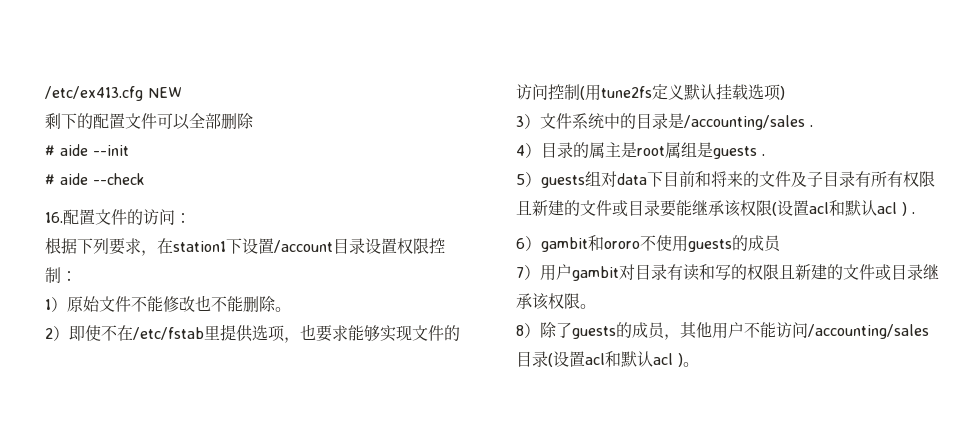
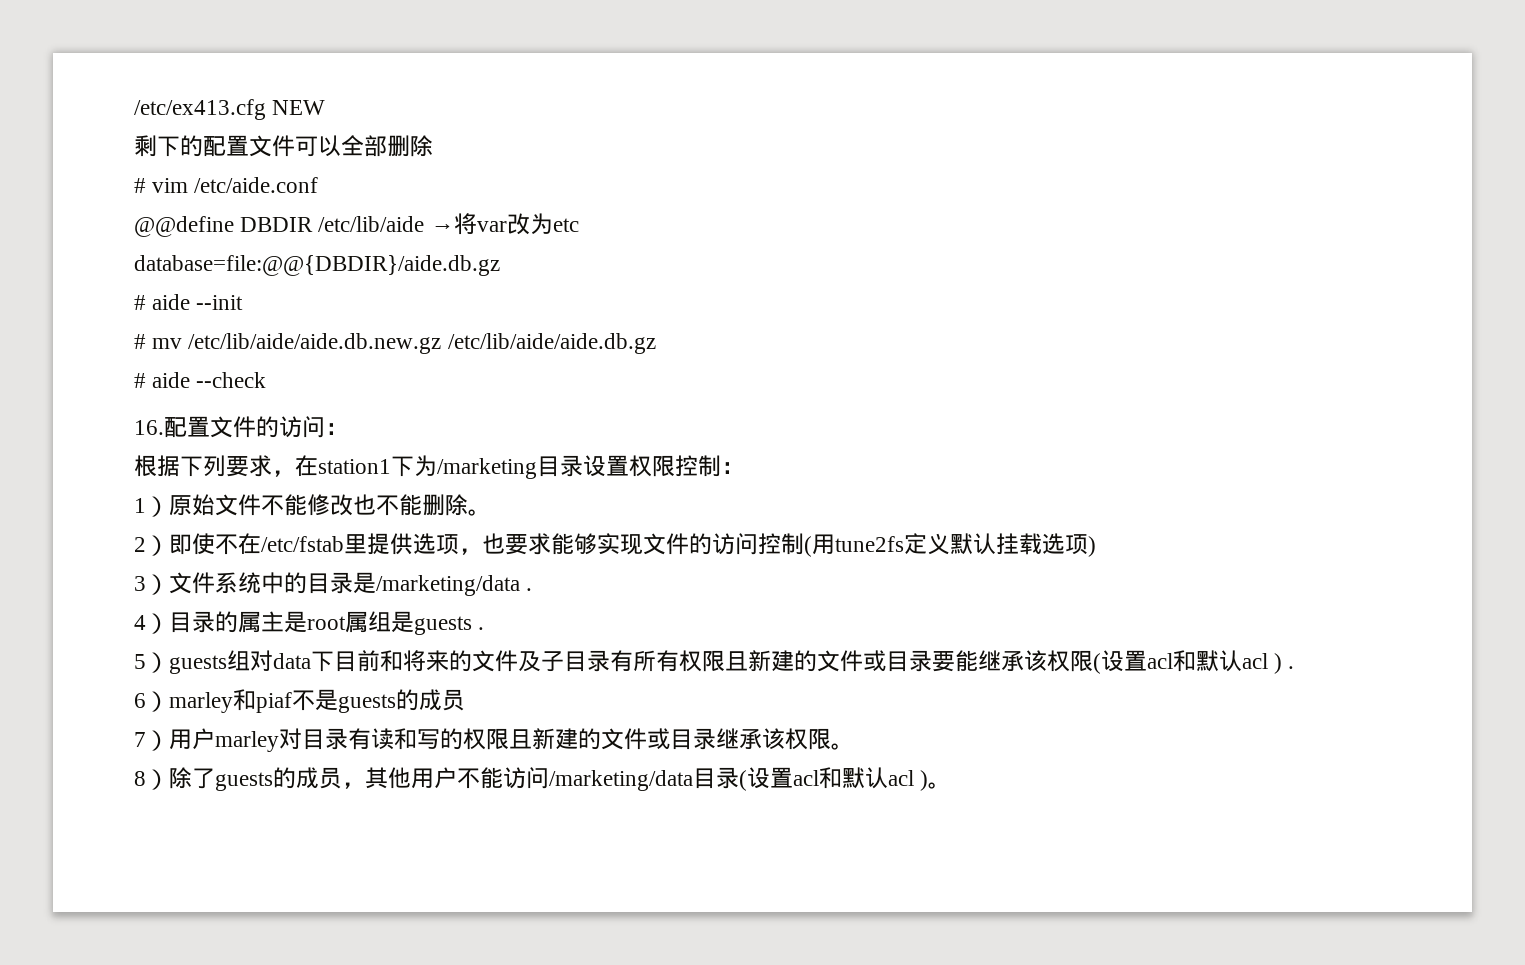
(254, 121) none -> [134,177,319,193] [134,213,579,237] [134,255,500,276] // # vim /etc/aide.conf // @@define DBDIR /etc/lib/aide →将var改为etc // database=file:@@{DBDIR}/aide.db.gz
(129, 150) none -> [134,333,656,354] // # mv /etc/lib/aide/aide.db.new.gz /etc/lib/aide/aide.db.gz
[242,238,333,254] 设置/account -> [414,455,537,479] 为/marketing
[684,115,805,130] /accounting/sales -> [376,575,520,596] /marketing/data
[541,235,688,252] gambit和ororo不使用 -> [169,689,338,713] marley和piaf不是
[572,266,619,281] gambit -> [215,731,279,752] marley
[808,324,929,339] /accounting/sales -> [549,770,693,791] /marketing/data

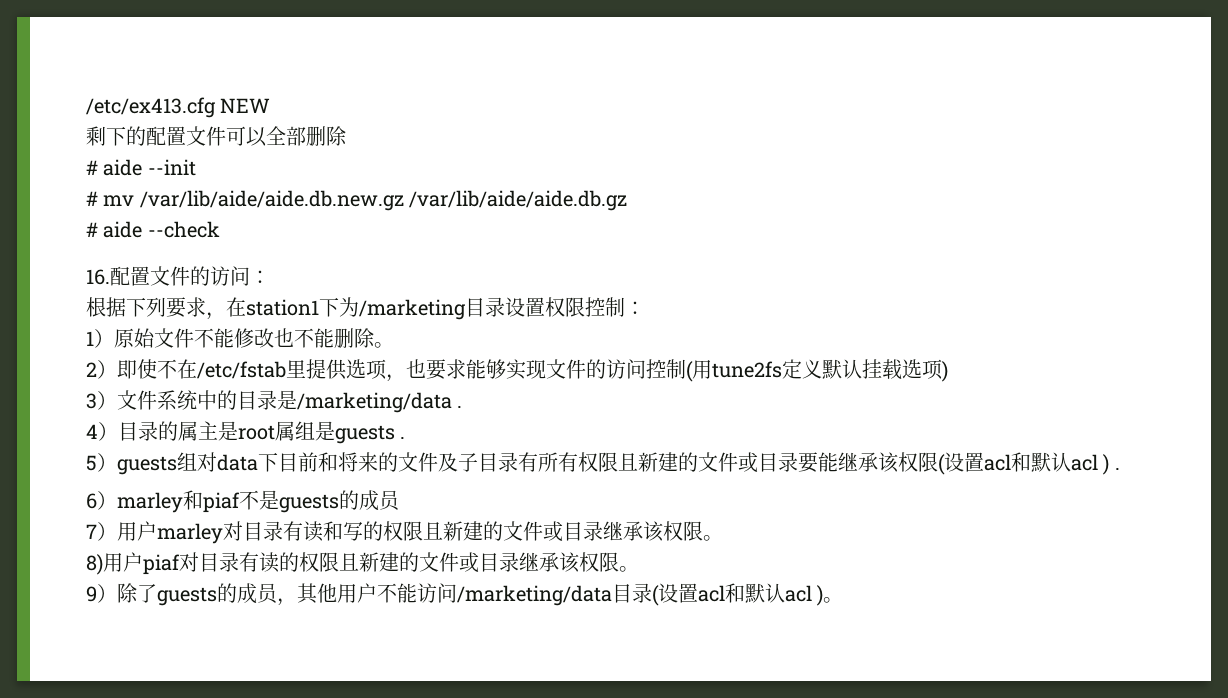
[134,177,319,193] [134,213,579,237] [134,255,500,276] // # vim /etc/aide.conf // @@define DBDIR /etc/lib/aide →将var改为etc // database=file:@@{DBDIR}/aide.db.gz -> (347, 136) none
[188,333,656,354] /etc/lib/aide/aide.db.new.gz /etc/lib/aide/aide.db.gz -> [139,190,628,211] /var/lib/aide/aide.db.new.gz /var/lib/aide/aide.db.gz
[134,771,146,786] 8 -> [86,552,639,575] [86,586,97,602] 8)用户piaf对目录有读的权限且新建的文件或目录继承该权限。 // 9

